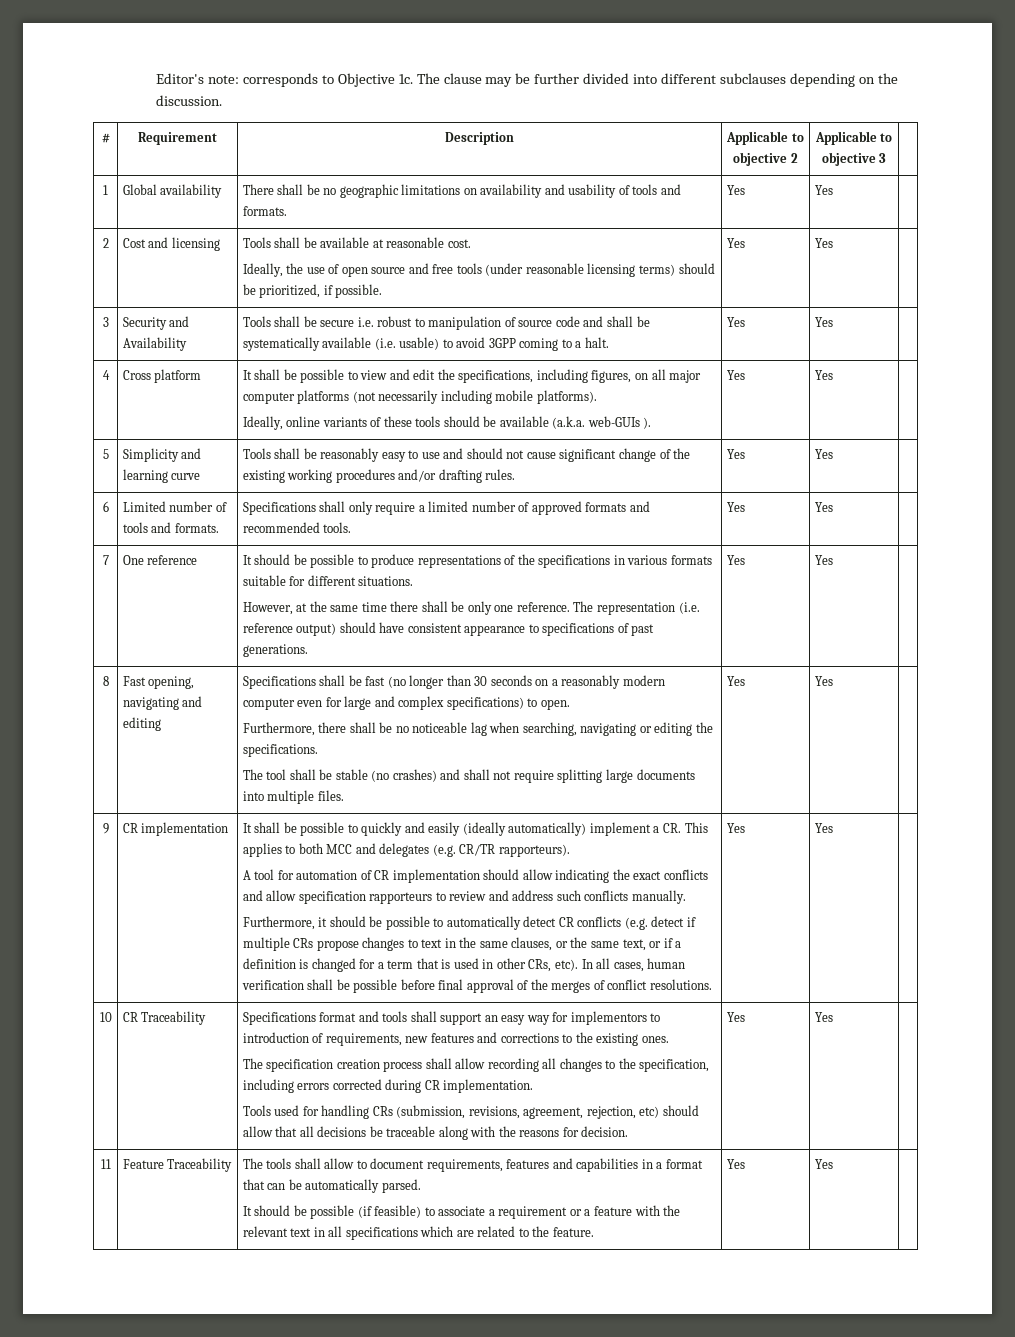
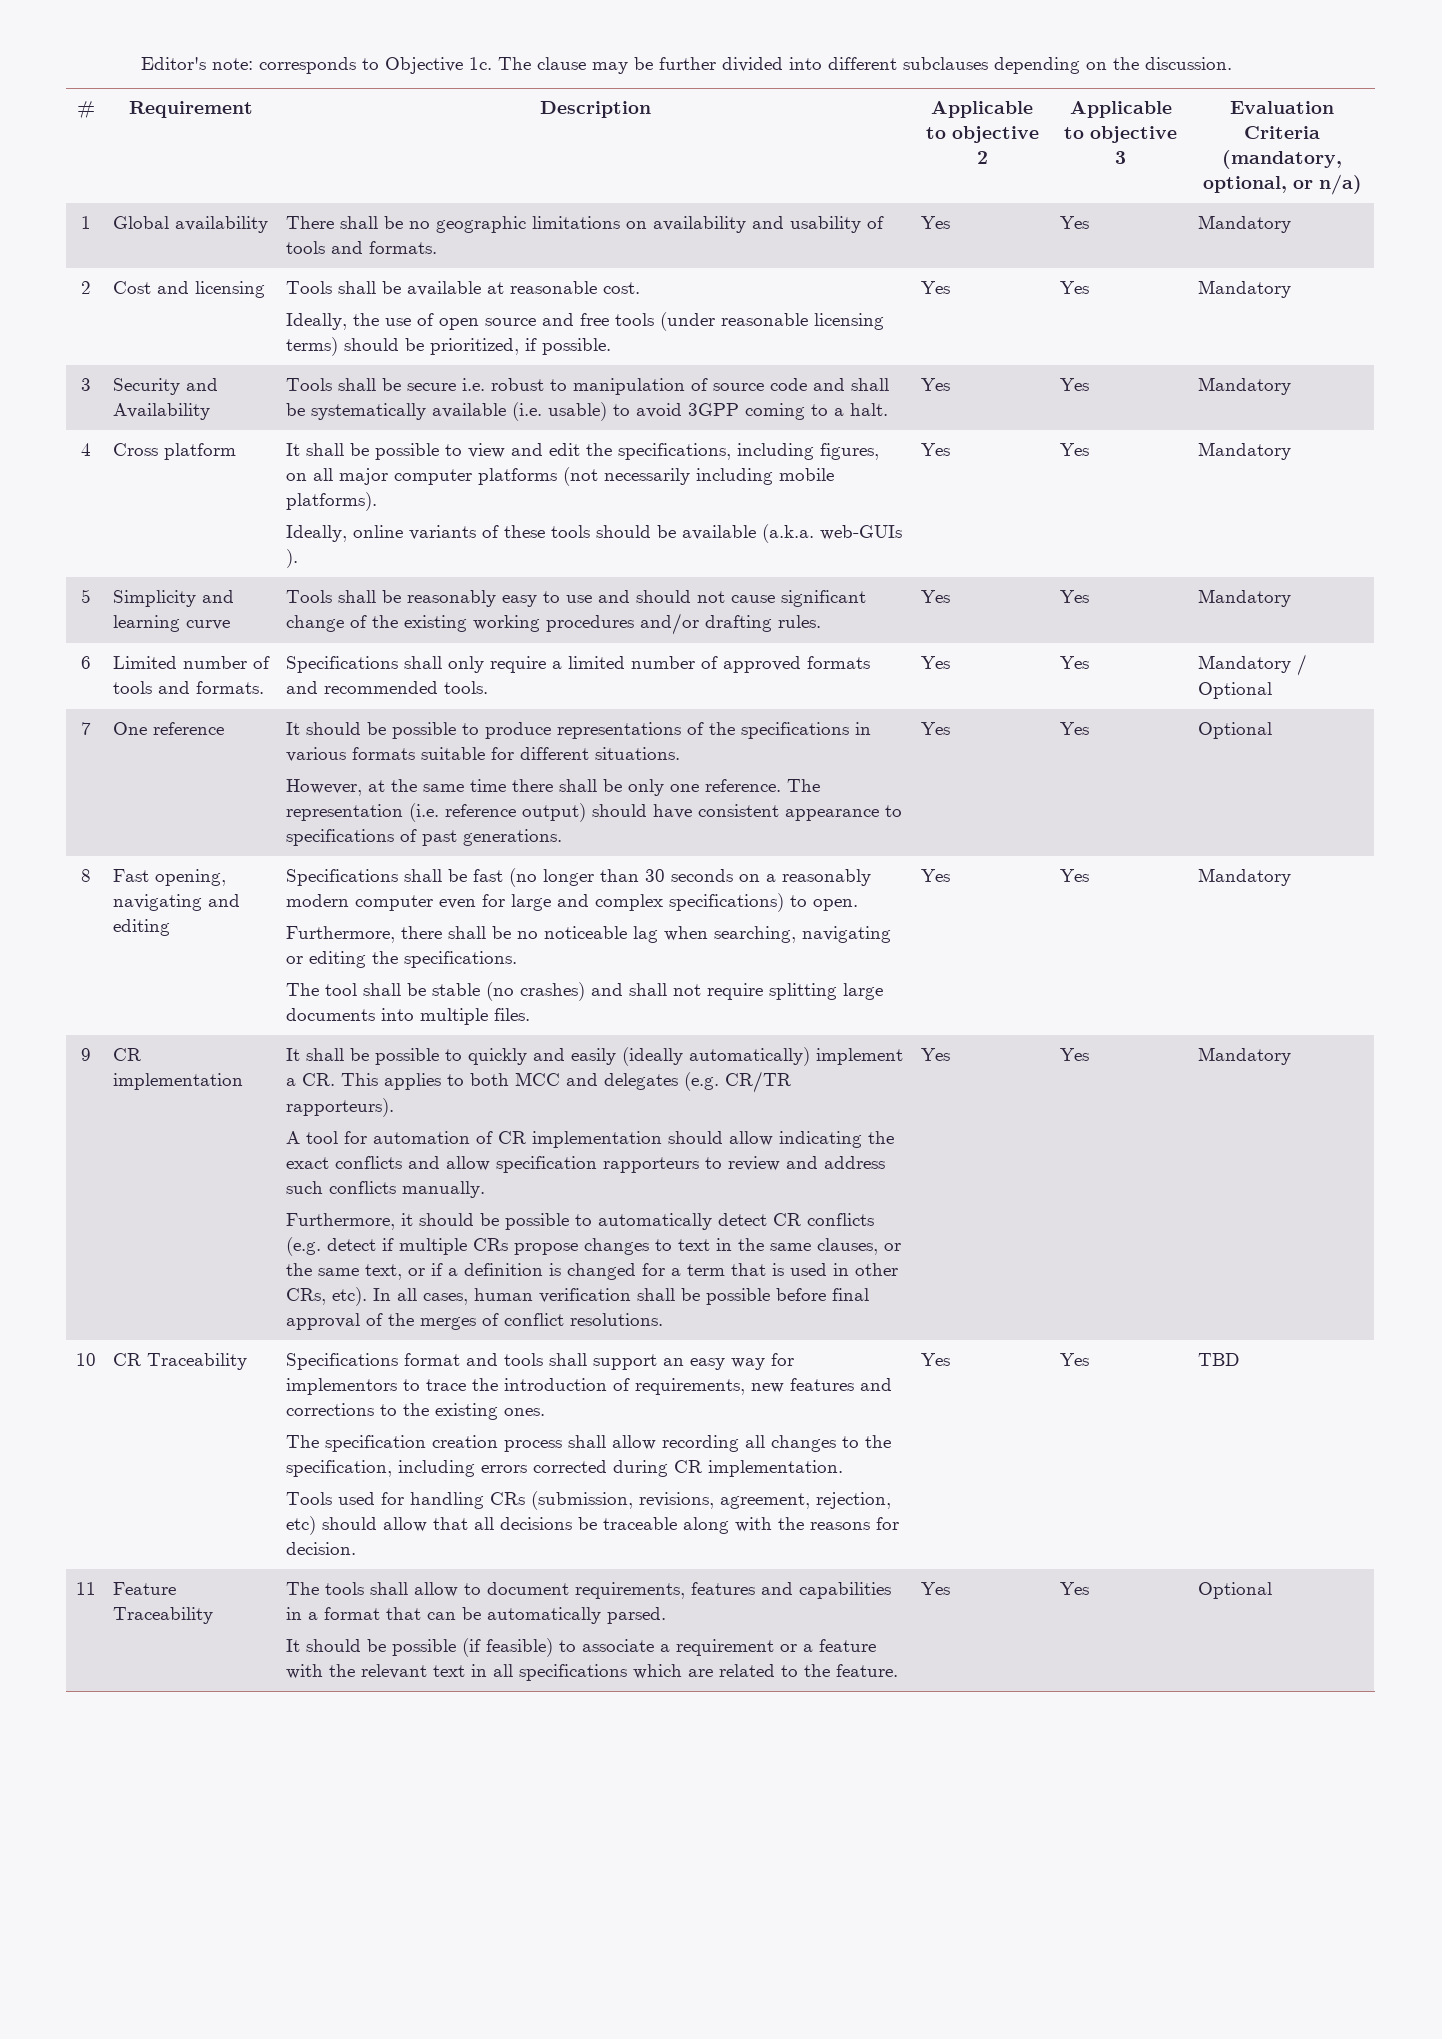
(887, 158) none -> [1230,101,1334,114] [1244,126,1320,139] [1222,150,1342,169] [1202,174,1362,195] Evaluation Criteria (mandatory, optional, or n/a)
(833, 190) none -> [1197,215,1291,233] Mandatory
(833, 243) none -> [1197,280,1291,298] Mandatory
(833, 322) none -> [1197,377,1291,395] Mandatory
(833, 375) none -> [1197,442,1291,460] Mandatory
(833, 454) none -> [1197,589,1291,607] Mandatory
(833, 507) none -> [1197,654,1307,676] [1197,682,1272,699] Mandatory / Optional
(833, 560) none -> [1197,722,1272,739] Optional
(833, 681) none -> [1197,868,1291,886] Mandatory
(833, 828) none -> [1197,1047,1291,1065] Mandatory
(661, 1017) none -> [425,1378,498,1391] trace the
(833, 1017) none -> [1197,1353,1240,1366] TBD
(833, 1164) none -> [1197,1582,1272,1599] Optional

